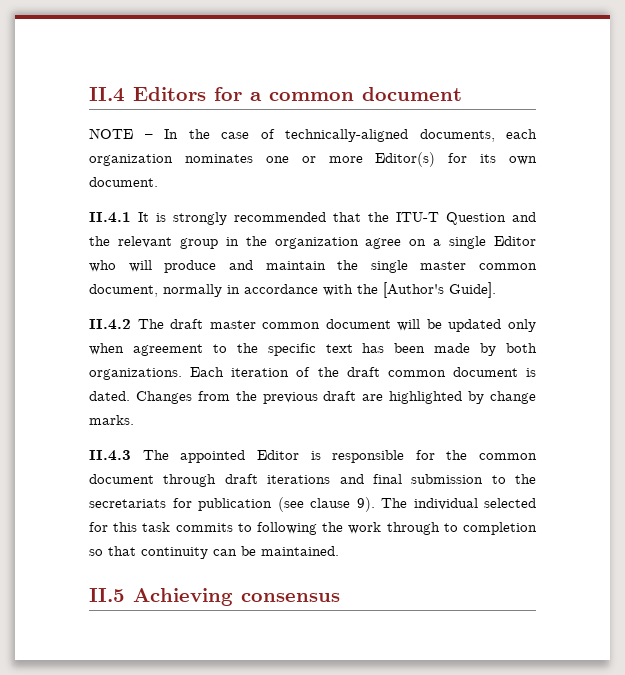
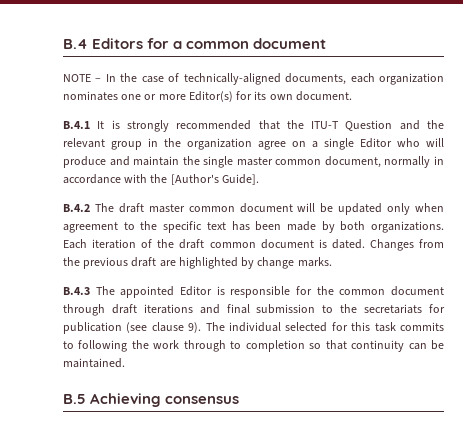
[89,87,125,102] II.4 -> [63,39,88,49] B.4
[89,212,131,223] II.4.1 -> [63,121,90,129] B.4.1
[89,319,131,330] II.4.2 -> [63,204,90,212] B.4.2
[89,450,131,461] II.4.3 -> [63,287,90,295] B.4.3
[89,588,125,602] II.5 -> [63,394,86,404] B.5

